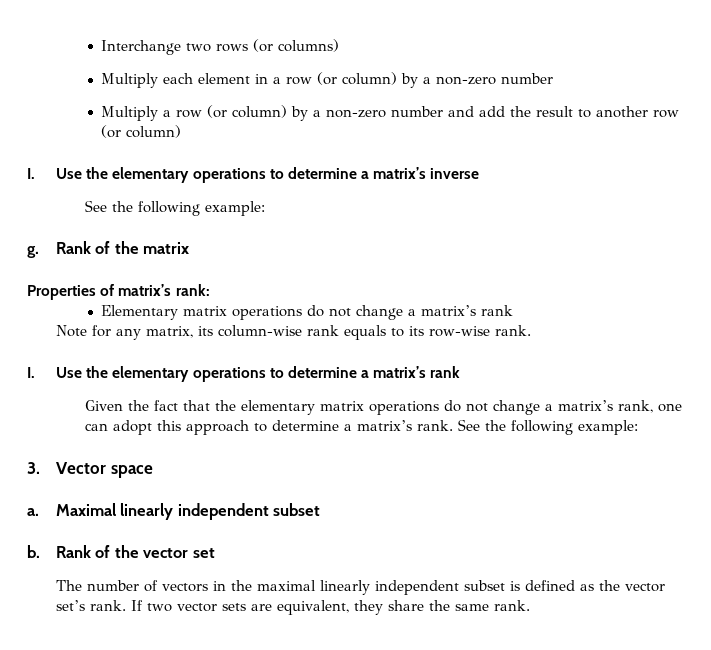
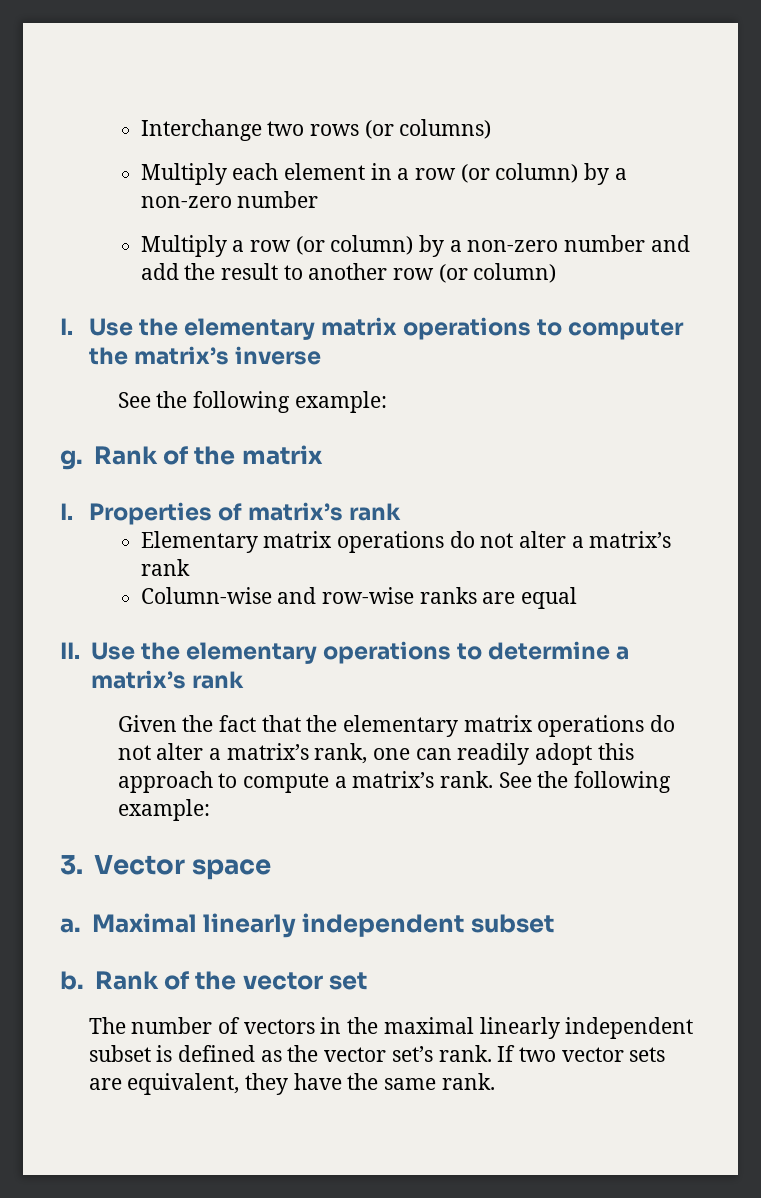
[192,167,370,183] operations to determine a -> [321,317,685,340] [88,347,128,365] matrix operations to computer the
(190, 248) none -> [60,503,73,520] I.
[175,284,210,296] rank: -> [349,503,402,521] rank
[356,305,514,320] [55,325,531,340] [27,367,35,378] change a matrix’s rank // Note for any matrix, its column-wise rank equals to its row-wise rank. // I. -> [519,531,672,548] [140,559,190,576] [140,587,578,609] [60,642,80,659] alter a matrix’s rank // Column-wise and row-wise ranks are equal // II.
[492,400,540,415] change -> [156,743,204,760] alter
(108, 427) none -> [457,743,530,765] readily
[271,420,339,431] determine -> [242,773,329,793] compute
[387,600,424,611] share -> [293,1073,342,1090] have

